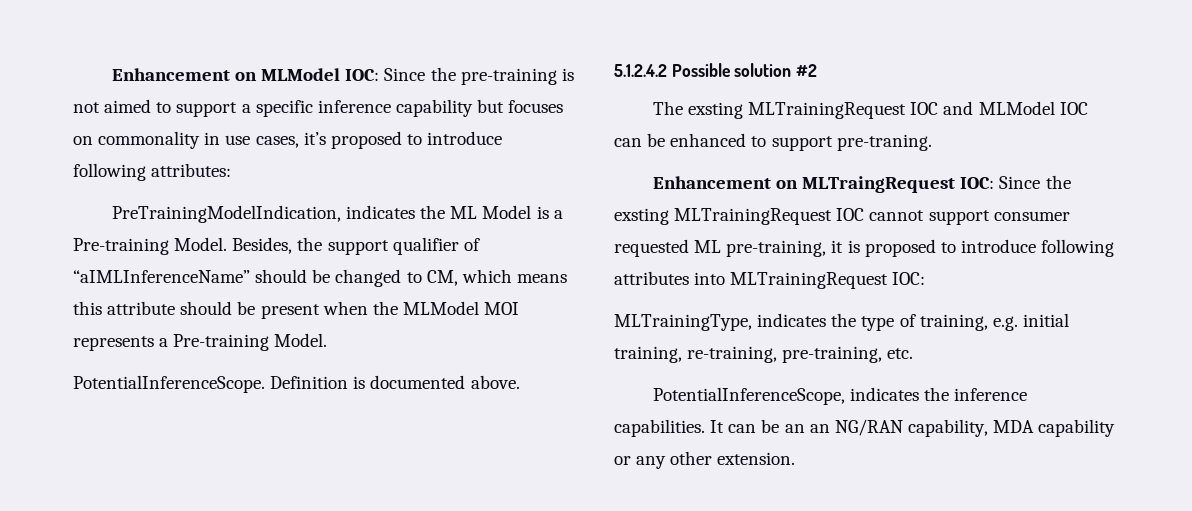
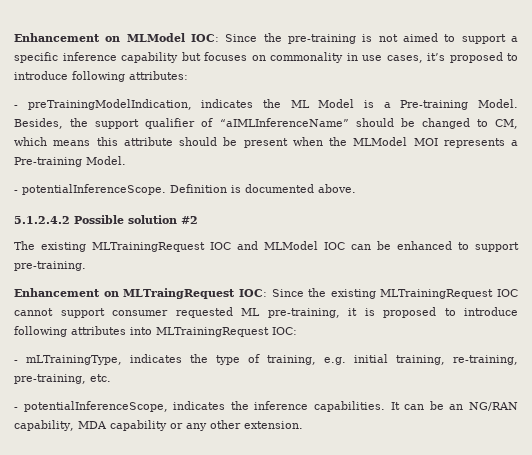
[111,205,341,223] PreTrainingModelIndication, -> [14,99,192,110] - preTrainingModelIndication,
[73,375,265,393] PotentialInferenceScope. -> [14,184,166,195] - potentialInferenceScope.
[688,102,744,119] exsting -> [41,242,86,252] existing
[836,134,932,151] pre-traning. -> [14,261,86,271] pre-training.
[614,208,669,225] exsting -> [330,289,376,299] existing
[614,314,752,331] MLTrainingType, -> [14,355,122,365] - mLTrainingType,
[652,387,845,405] PotentialInferenceScope, -> [14,401,168,412] - potentialInferenceScope,
[809,424,830,433] an -> (464, 407) none

